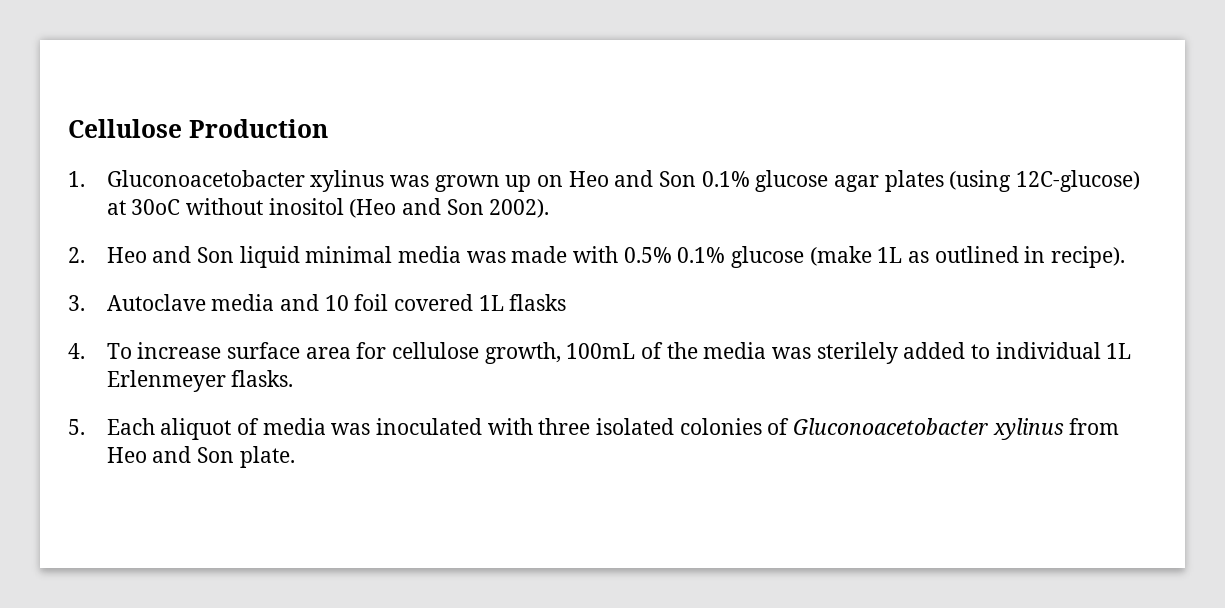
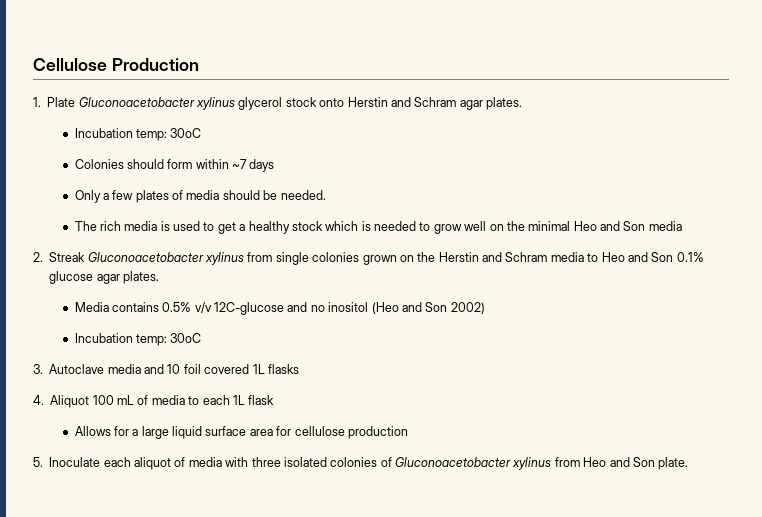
[106,170,563,192] Gluconoacetobacter xylinus was grown up on -> [47,97,522,110] [74,128,202,141] [74,159,275,172] [74,190,326,203] [74,221,682,234] [33,252,599,265] Plate Gluconoacetobacter xylinus glycerol stock onto Herstin and Schram agar plates. // Incubation temp: 30oC // Colonies should form within ~7 days // Only a few plates of media should be needed. // The rich media is used to get a healthy stock which is needed to grow well on the minimal Heo and Son media // 2. Streak Gluconoacetobacter xylinus from single colonies grown on the Herstin and Schram media to
[884,170,1140,192] [106,198,550,218] [68,246,1126,268] plates (using 12C-glucose) at 30oC without inositol (Heo and Son 2002). // 2. Heo and Son liquid minimal media was made with 0.5% 0.1% glucose (make 1L as outlined in recipe). -> [123,271,159,284] [74,302,485,315] [74,333,202,346] plates. // Media contains 0.5% v/v 12C-glucose and no inositol (Heo and Son 2002) // Incubation temp: 30oC
[106,342,1132,364] [106,370,294,392] To increase surface area for cellulose growth, 100mL of the media was sterilely added to individual 1L Erlenmeyer flasks. -> [50,395,275,408] [74,426,408,439] Aliquot 100 mL of media to each 1L flask // Allows for a large liquid surface area for cellulose production
[106,418,155,435] Each -> [49,457,131,467] Inoculate each
[331,418,482,435] was inoculated -> (222, 462) none

